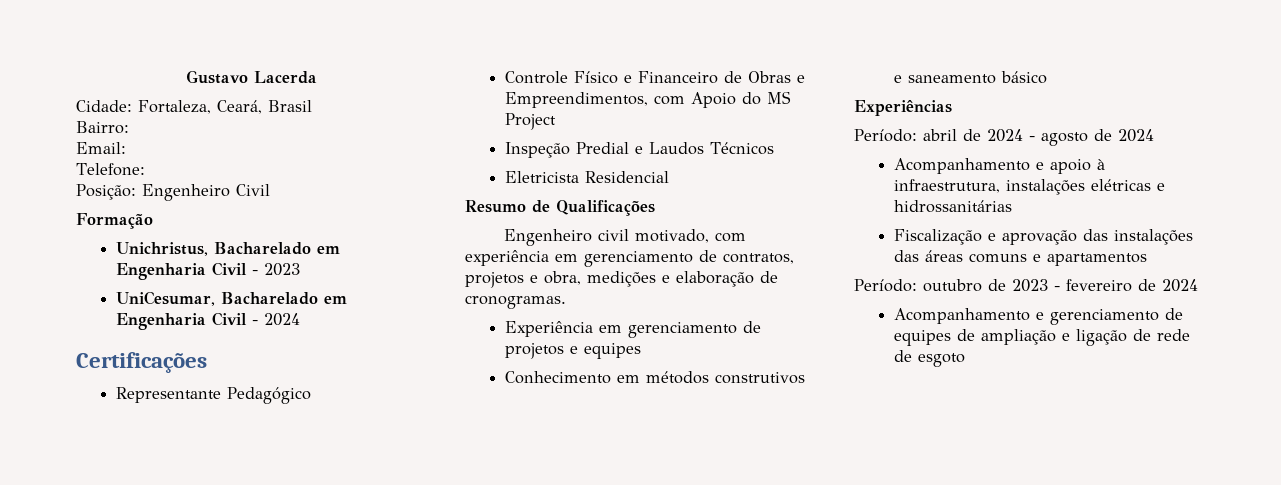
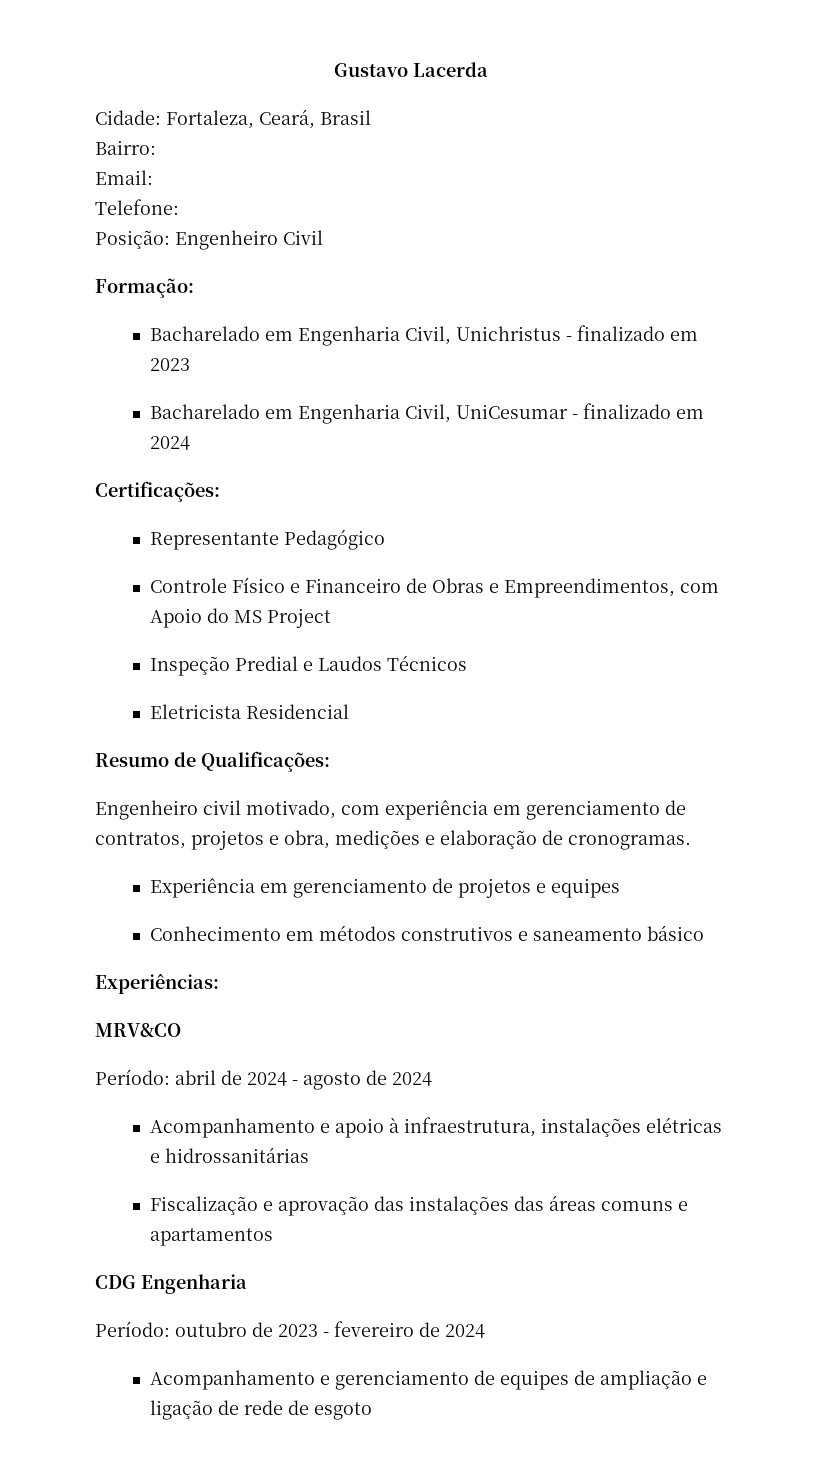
[76,213,153,229] [115,242,340,256] [115,262,258,280] Formação // Unichristus, Bacharelado em Engenharia Civil - -> [95,278,194,298] [149,325,698,346] Formação: // Bacharelado em Engenharia Civil, Unichristus - finalizado em
[115,291,347,306] [115,312,300,330] [76,352,207,373] UniCesumar, Bacharelado em Engenharia Civil - 2024 // Certificações -> [149,403,704,424] [149,436,190,450] [95,481,220,502] Bacharelado em Engenharia Civil, UniCesumar - finalizado em 2024 // Certificações:
[556,200,655,216] Qualificações -> [201,751,330,772] Qualificações:
[854,100,952,116] Experiências -> [95,974,219,994] [95,1023,181,1037] Experiências: // MRV&CO
(1147, 259) none -> [95,1274,247,1294] // CDG Engenharia

